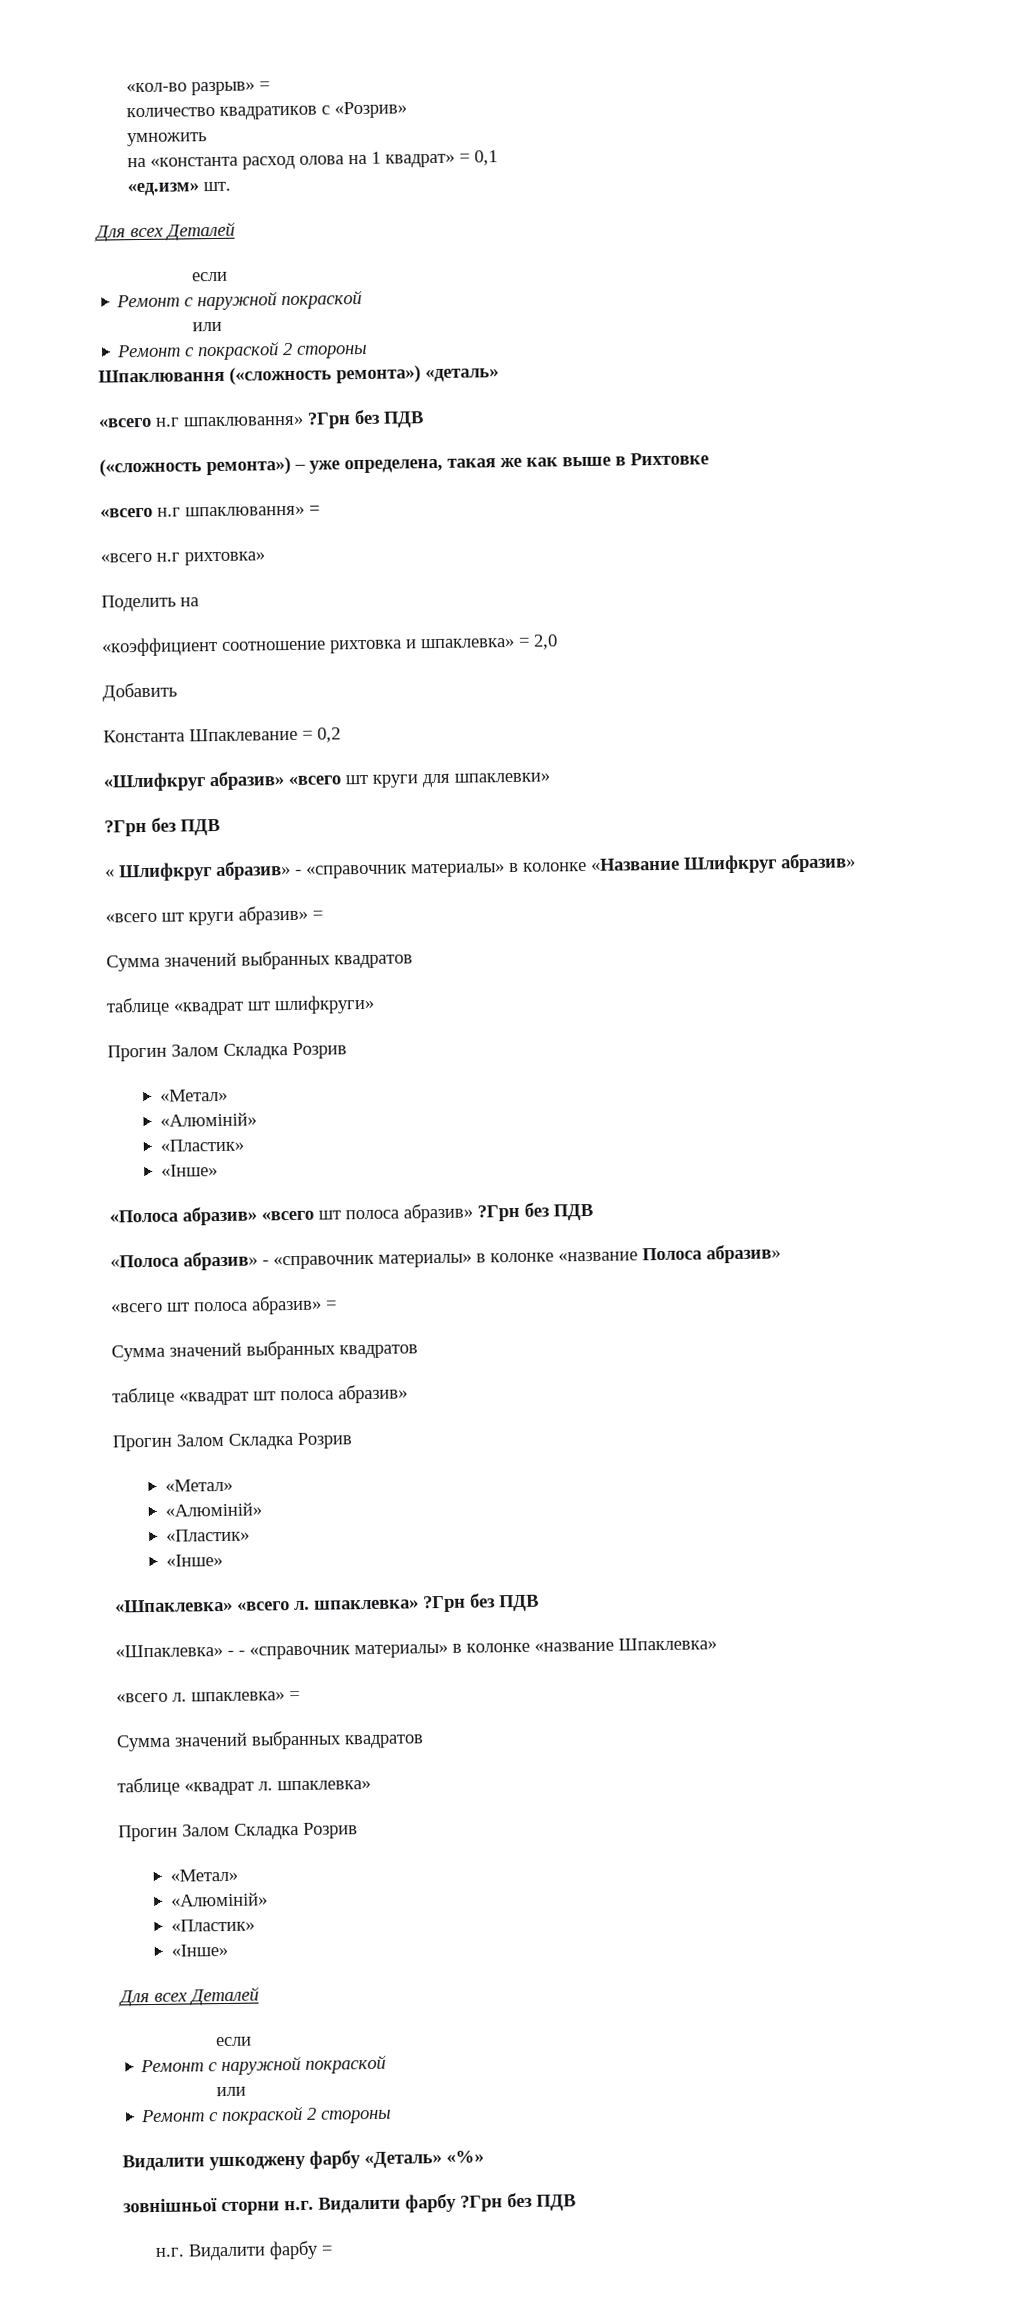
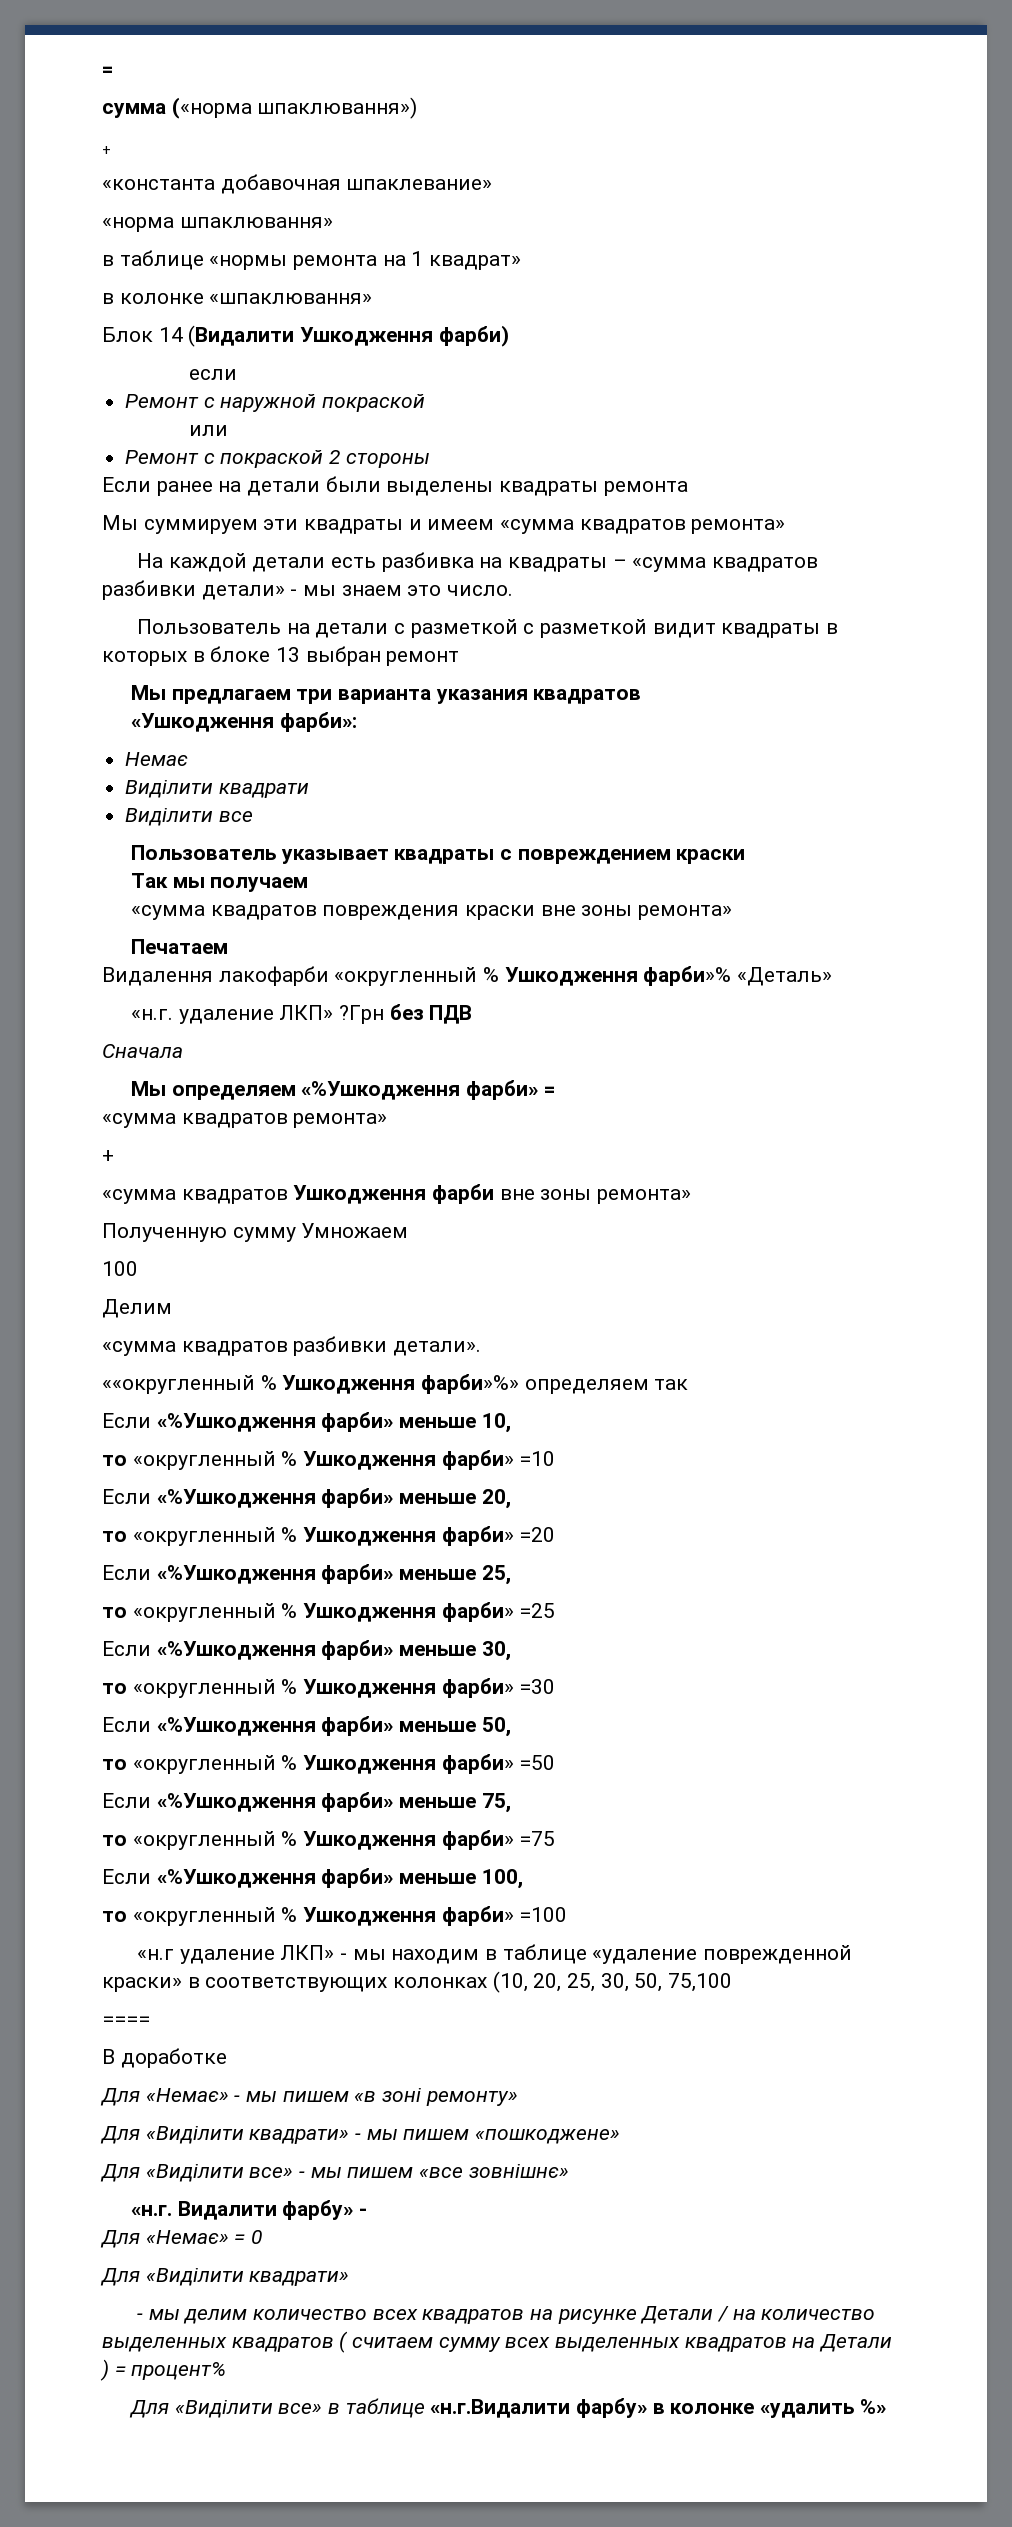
[125,81,270,96] [125,101,407,120] [126,132,207,147] [126,150,498,170] [126,181,231,197] [94,221,236,242] «кол-во разрыв» = // количество квадратиков с «Розрив» // умножить // на «константа расход олова на 1 квадрат» = 0,1 // «ед.изм» шт. // Для всех Деталей -> [102,66,113,76] [102,97,418,119] [102,146,111,155] [102,174,493,194] [102,217,333,232] [102,250,522,270] [102,293,373,304] [102,325,509,347] = // сумма («норма шпаклювання») // + // «константа добавочная шпаклевание» // «норма шпаклювання» // в таблице «нормы ремонта на 1 квадрат» // в колонке «шпаклювання» // Блок 14 (Видалити Ушкодження фарби)
[98,365,499,385] [98,409,424,429] [99,452,709,477] [100,505,321,518] [100,551,265,566] [101,594,199,612] [101,634,558,657] [102,682,177,702] [103,727,341,743] [103,771,550,792] [104,817,220,837] [105,853,856,882] [105,905,323,926] [106,950,413,972] [106,994,375,1017] [107,1042,347,1062] [159,1088,228,1102] [159,1112,257,1127] [159,1138,244,1152] [160,1164,218,1177] [109,1202,593,1226] [110,1244,781,1271] [111,1295,337,1315] [111,1340,418,1362] [112,1384,408,1407] [112,1432,353,1452] [164,1478,233,1492] [164,1502,262,1517] [165,1528,250,1542] [165,1553,223,1567] [115,1593,539,1613] [115,1637,717,1660] [116,1690,300,1703] [116,1730,424,1752] [117,1777,371,1797] [118,1822,358,1842] [169,1868,238,1882] [170,1892,268,1907] [170,1918,255,1932] [170,1943,228,1957] [118,1986,260,2007] [215,2036,252,2047] [140,2054,388,2076] [215,2086,246,2097] [140,2105,393,2126] [122,2150,484,2172] [123,2192,576,2216] [154,2240,332,2261] Шпаклювання («сложность ремонта») «деталь» // «всего н.г шпаклювання» ?Грн без ПДВ // («сложность ремонта») – уже определена, такая же как выше в Рихтовке // «всего н.г шпаклювання» = // «всего н.г рихтовка» // Поделить на // «коэффициент соотношение рихтовка и шпаклевка» = 2,0 // Добавить // Константа Шпаклевание = 0,2 // «Шлифкруг абразив» «всего шт круги для шпаклевки» // ?Грн без ПДВ // « Шлифкруг абразив» - «справочник материалы» в колонке «Название Шлифкруг абразив» // «всего шт круги абразив» = // Сумма значений выбранных квадратов // таблице «квадрат шт шлифкруги» // Прогин Залом Складка Розрив // «Метал» // «Алюміній» // «Пластик» // «Інше» // «Полоса абразив» «всего шт полоса абразив» ?Грн без ПДВ // «Полоса абразив» - «справочник материалы» в колонке «название Полоса абразив» // «всего шт полоса абразив» = // Сумма значений выбранных квадратов // таблице «квадрат шт полоса абразив» // Прогин Залом Складка Розрив // «Метал» // «Алюміній» // «Пластик» // «Інше» // «Шпаклевка» «всего л. шпаклевка» ?Грн без ПДВ // «Шпаклевка» - - «справочник материалы» в колонке «название Шпаклевка» // «всего л. шпаклевка» = // Сумма значений выбранных квадратов // таблице «квадрат л. шпаклевка» // Прогин Залом Складка Розрив // «Метал» // «Алюміній» // «Пластик» // «Інше» // Для всех Деталей // если // Ремонт с наружной покраской // или // Ремонт с покраской 2 стороны // Видалити ушкоджену фарбу «Деталь» «%» // зовнішньої сторни н.г. Видалити фарбу ?Грн без ПДВ // н.г. Видалити фарбу = -> [102,476,688,496] [102,515,786,534] [137,552,819,572] [102,580,514,600] [137,619,839,638] [102,646,460,666] [130,685,642,704] [130,712,357,732] [125,752,189,766] [125,780,309,798] [125,808,253,826] [130,845,746,864] [130,873,309,892] [130,905,732,920] [130,939,228,954] [102,966,833,986] [130,1004,473,1024] [102,1044,183,1058] [130,1080,555,1100] [102,1113,388,1128] [102,1150,114,1162] [102,1184,692,1204] [102,1223,409,1242] [102,1261,138,1276] [102,1299,172,1318] [102,1336,482,1356] [102,1374,689,1394] [102,1412,511,1433] [102,1450,556,1470] [102,1488,511,1509] [102,1526,556,1546] [102,1564,511,1585] [102,1602,556,1622] [102,1640,511,1661] [102,1678,556,1698] [102,1716,511,1737] [102,1754,556,1774] [102,1792,511,1813] [102,1830,556,1850] [102,1868,523,1889] [102,1906,568,1926] [137,1944,853,1964] [102,1971,733,1993] [102,2016,150,2026] [102,2048,227,2068] [100,2088,518,2106] [100,2126,621,2144] [100,2164,569,2182] [130,2200,367,2220] [100,2230,263,2248] [100,2268,350,2286] [137,2306,876,2324] [102,2331,893,2353] [100,2359,227,2381] [128,2398,886,2418] Если ранее на детали были выделены квадраты ремонта // Мы суммируем эти квадраты и имеем «сумма квадратов ремонта» // На каждой детали есть разбивка на квадраты – «сумма квадратов разбивки детали» - мы знаем это число. // Пользователь на детали с разметкой с разметкой видит квадраты в которых в блоке 13 выбран ремонт // Мы предлагаем три варианта указания квадратов // «Ушкодження фарби»: // Немає // Виділити квадрати // Виділити все // Пользователь указывает квадраты с повреждением краски // Так мы получаем // «сумма квадратов повреждения краски вне зоны ремонта» // Печатаем // Видалення лакофарби «округленный % Ушкодження фарби»% «Деталь» // «н.г. удаление ЛКП» ?Грн без ПДВ // Сначала // Мы определяем «%Ушкодження фарби» = // «сумма квадратов ремонта» // + // «сумма квадратов Ушкодження фарби вне зоны ремонта» // Полученную сумму Умножаем // 100 // Делим // «сумма квадратов разбивки детали». // ««округленный % Ушкодження фарби»%» определяем так // Если «%Ушкодження фарби» меньше 10, // то «округленный % Ушкодження фарби» =10 // Если «%Ушкодження фарби» меньше 20, // то «округленный % Ушкодження фарби» =20 // Если «%Ушкодження фарби» меньше 25, // то «округленный % Ушкодження фарби» =25 // Если «%Ушкодження фарби» меньше 30, // то «округленный % Ушкодження фарби» =30 // Если «%Ушкодження фарби» меньше 50, // то «округленный % Ушкодження фарби» =50 // Если «%Ушкодження фарби» меньше 75, // то «округленный % Ушкодження фарби» =75 // Если «%Ушкодження фарби» меньше 100, // то «округленный % Ушкодження фарби» =100 // «н.г удаление ЛКП» - мы находим в таблице «удаление поврежденной краски» в соответствующих колонках (10, 20, 25, 30, 50, 75,100 // ==== // В доработке // Для «Немає» - мы пишем «в зоні ремонту» // Для «Виділити квадрати» - мы пишем «пошкоджене» // Для «Виділити все» - мы пишем «все зовнішнє» // «н.г. Видалити фарбу» - // Для «Немає» = 0 // Для «Виділити квадрати» // - мы делим количество всех квадратов на рисунке Детали / на количество выделенных квадратов ( считаем сумму всех выделенных квадратов на Детали ) = процент% // Для «Виділити все» в таблице «н.г.Видалити фарбу» в колонке «удалить %»

